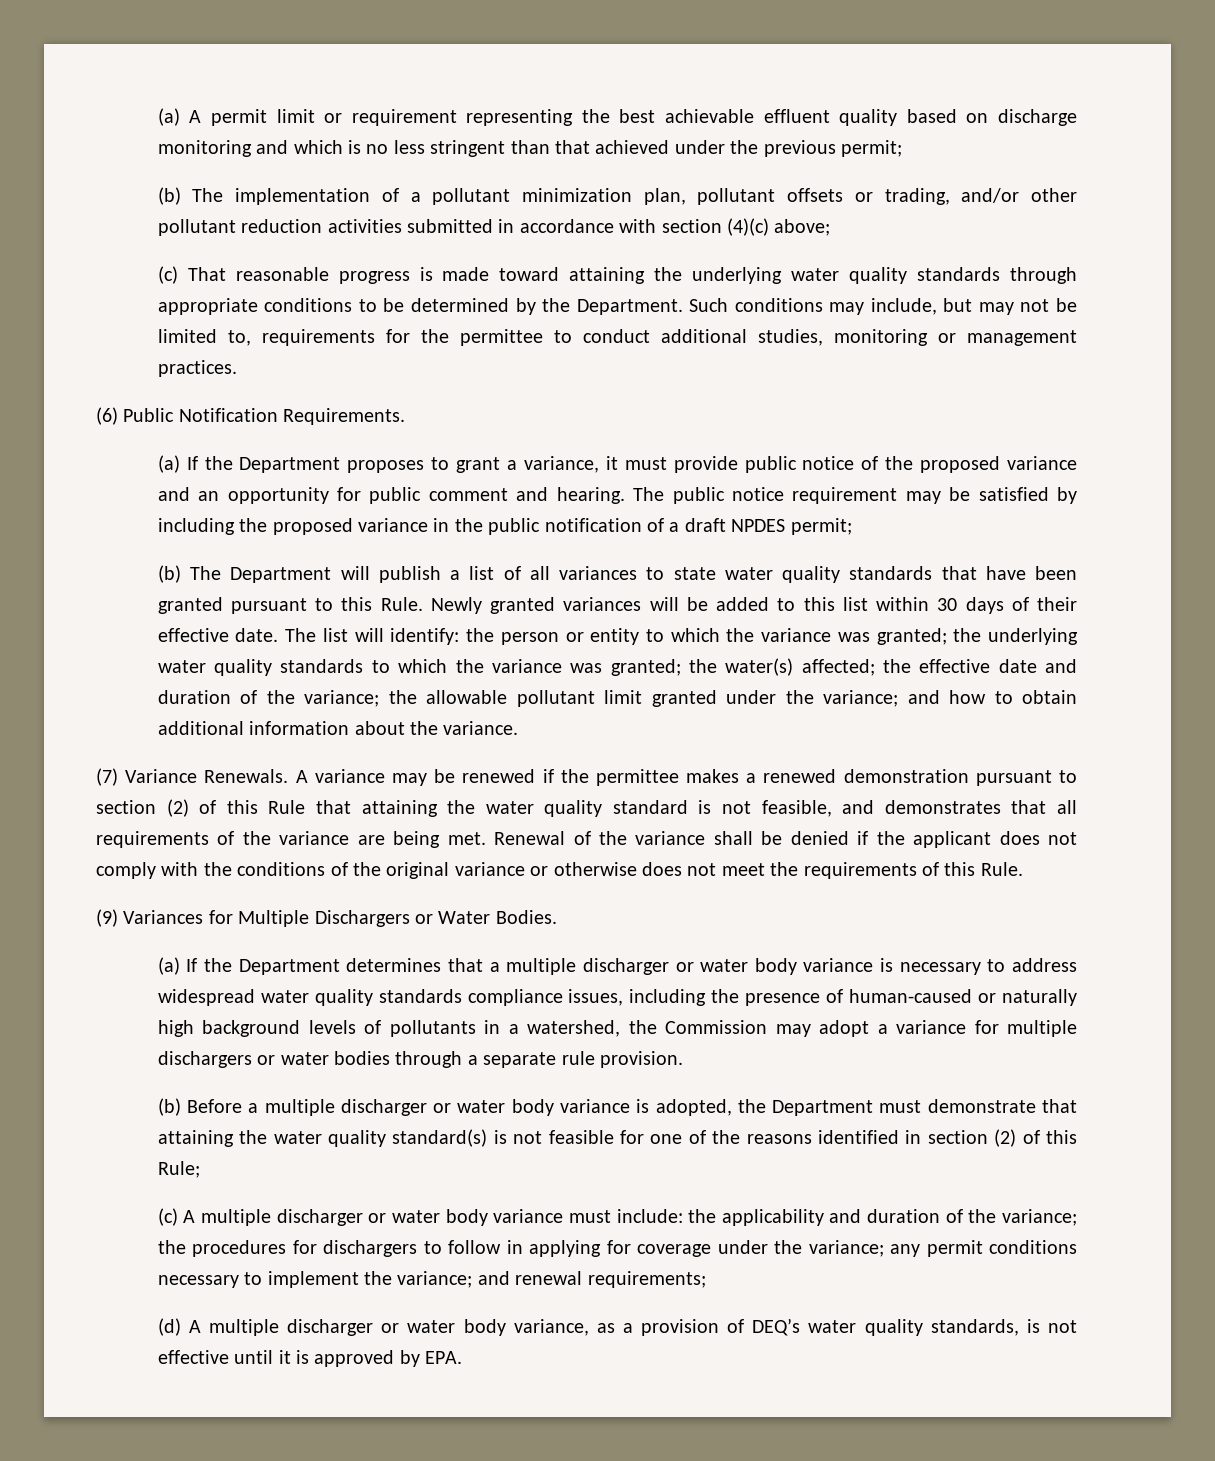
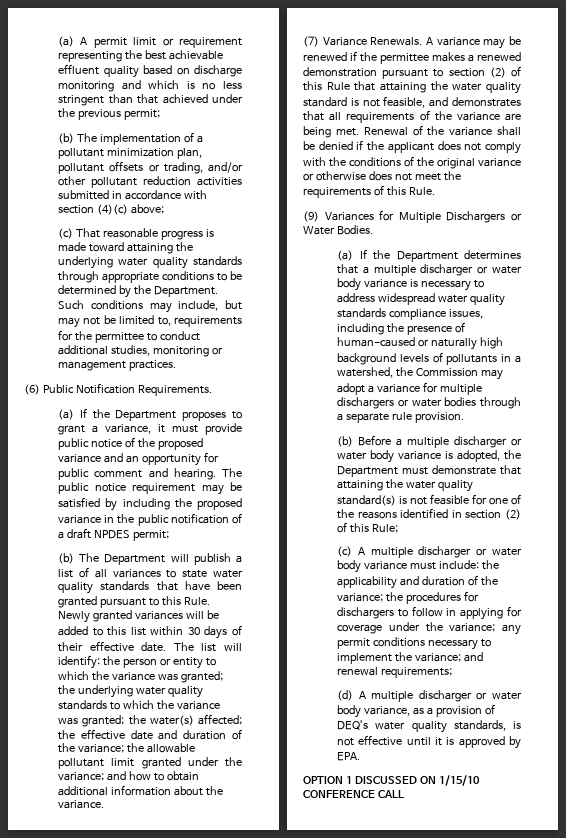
(463, 1357) none -> [303,775,480,786] [303,790,404,798] // OPTION 1 DISCUSSED ON 1/15/10 CONFERENCE CALL

